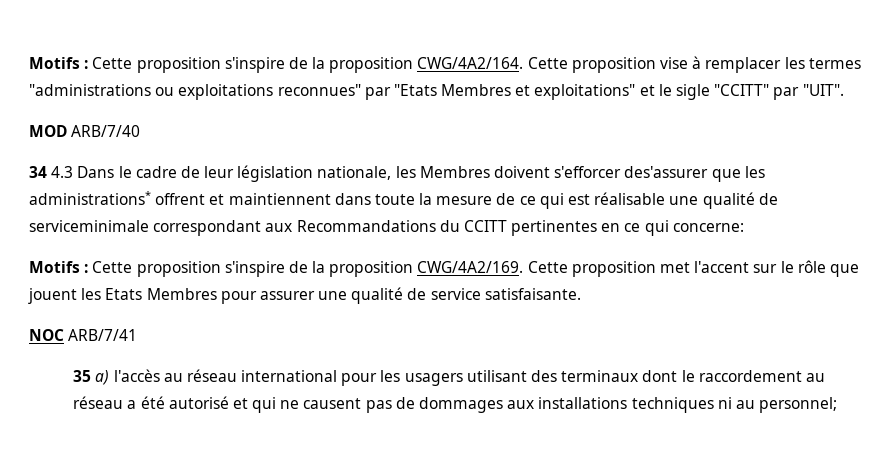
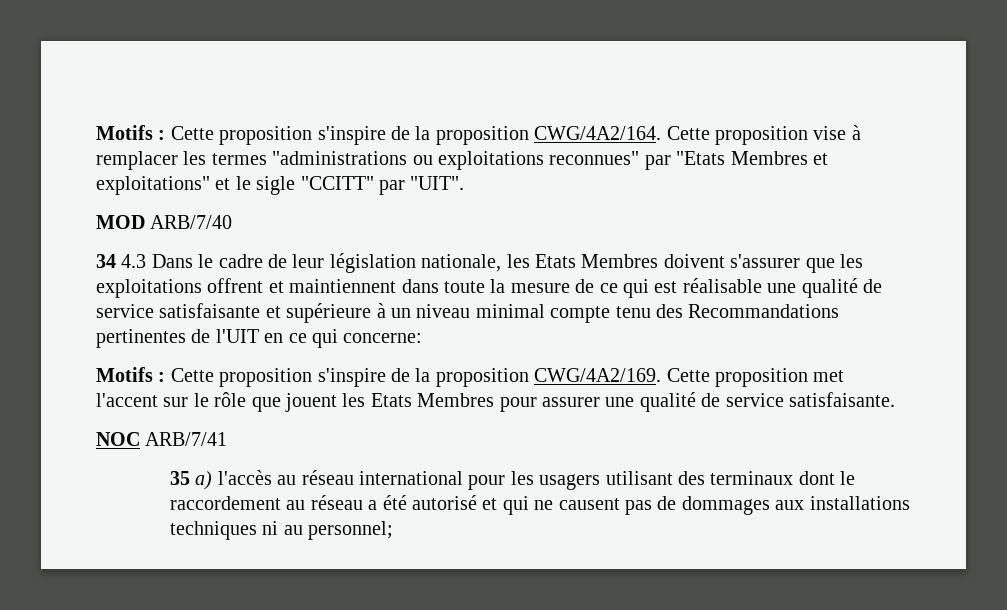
(416, 172) none -> [535,254,576,268] Etats
[554,166,709,178] s'efforcer des'assurer -> [730,254,801,268] s'assurer
[29,191,151,205] administrations* -> [96,279,202,298] exploitations
[29,220,598,236] serviceminimale correspondant aux Recommandations du CCITT pertinentes -> [96,303,840,323] [96,329,259,348] service satisfaisante et supérieure à un niveau minimal compte tenu des Recommandations pertinentes de l'UIT

